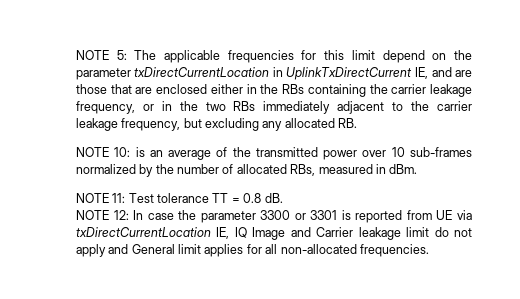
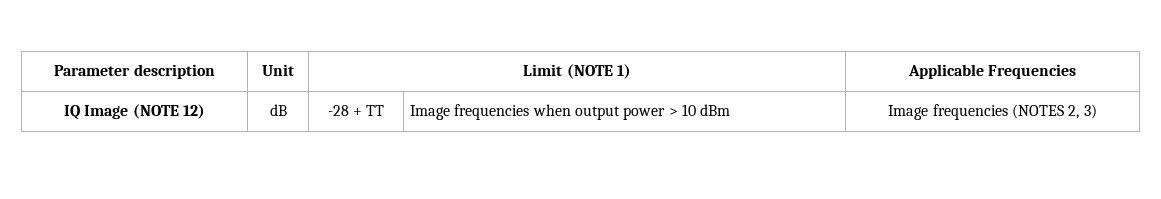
[75,50,473,63] [75,67,473,80] [75,84,472,97] [75,101,472,114] [75,118,358,131] [75,147,473,160] [75,164,418,177] [75,193,283,203] [75,210,472,223] [75,227,472,240] [75,244,429,257] NOTE 5: The applicable frequencies for this limit depend on the parameter txDirectCurrentLocation in UplinkTxDirectCurrent IE, and are those that are enclosed either in the RBs containing the carrier leakage frequency, or in the two RBs immediately adjacent to the carrier leakage frequency, but excluding any allocated RB. // NOTE 10: is an average of the transmitted power over 10 sub-frames normalized by the number of allocated RBs, measured in dBm. // NOTE 11: Test tolerance TT = 0.8 dB. // NOTE 12: In case the parameter 3300 or 3301 is reported from UE via txDirectCurrentLocation IE, IQ Image and Carrier leakage limit do not apply and General limit applies for all non-allocated frequencies. -> [54,64,215,79] [262,64,294,76] [523,64,631,79] [907,64,1077,79] [64,104,205,119] [269,104,287,116] [327,105,385,116] [410,104,731,120] [888,104,1097,120] Parameter description | Unit | Limit (NOTE 1) | Applicable Frequencies // IQ Image (NOTE 12) | dB | -28 + TT | Image frequencies when output power > 10 dBm | Image frequencies (NOTES 2, 3)

